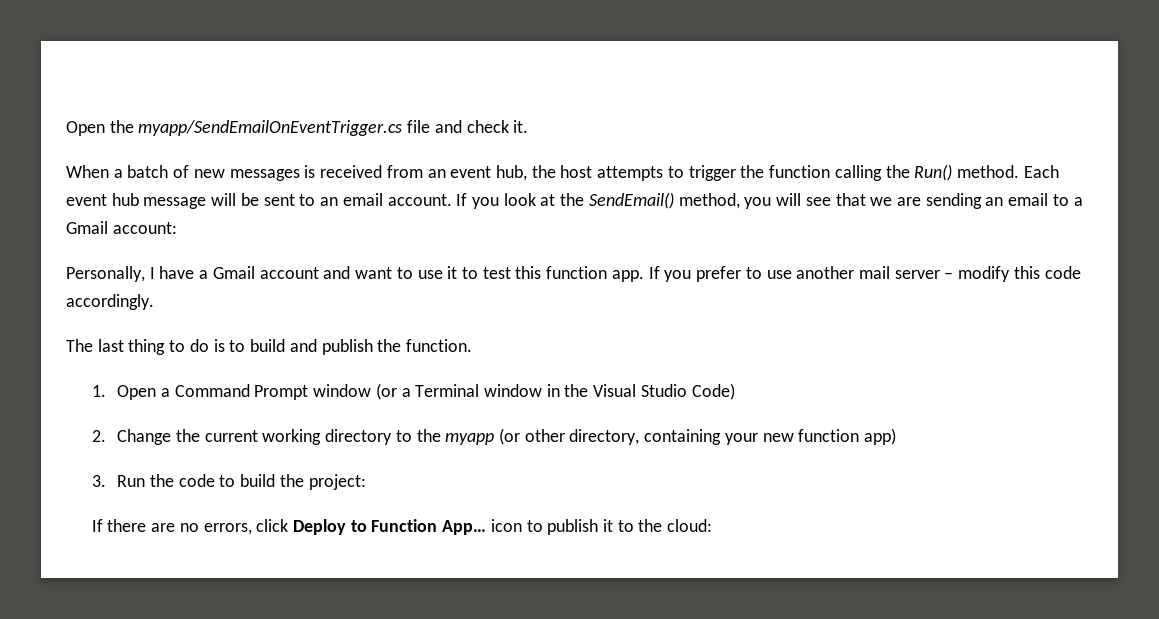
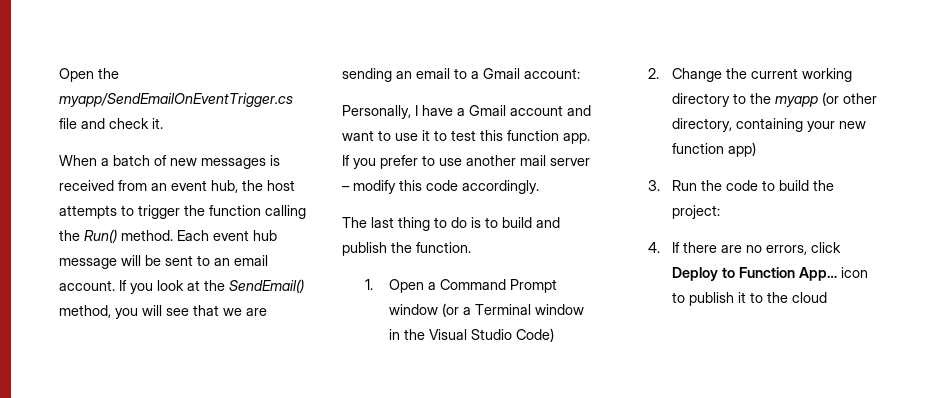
(366, 482) none -> [648,242,661,253] 4.
[667,519,713,532] cloud: -> [791,292,827,303] cloud

